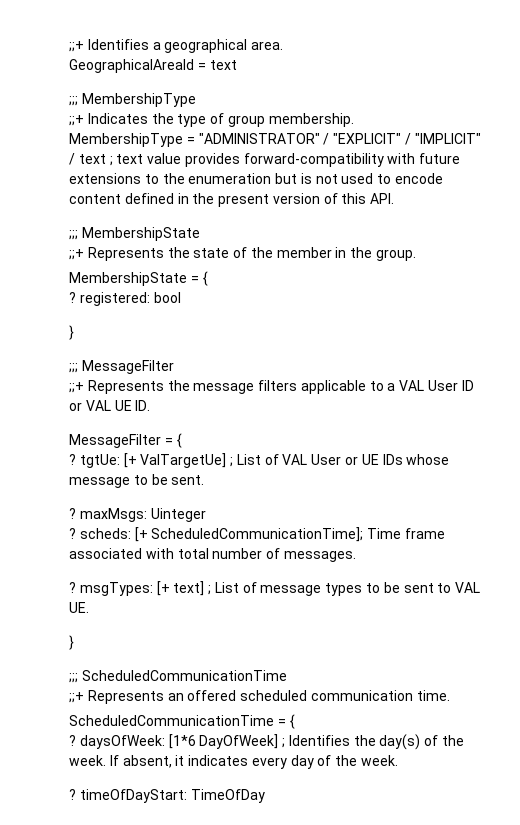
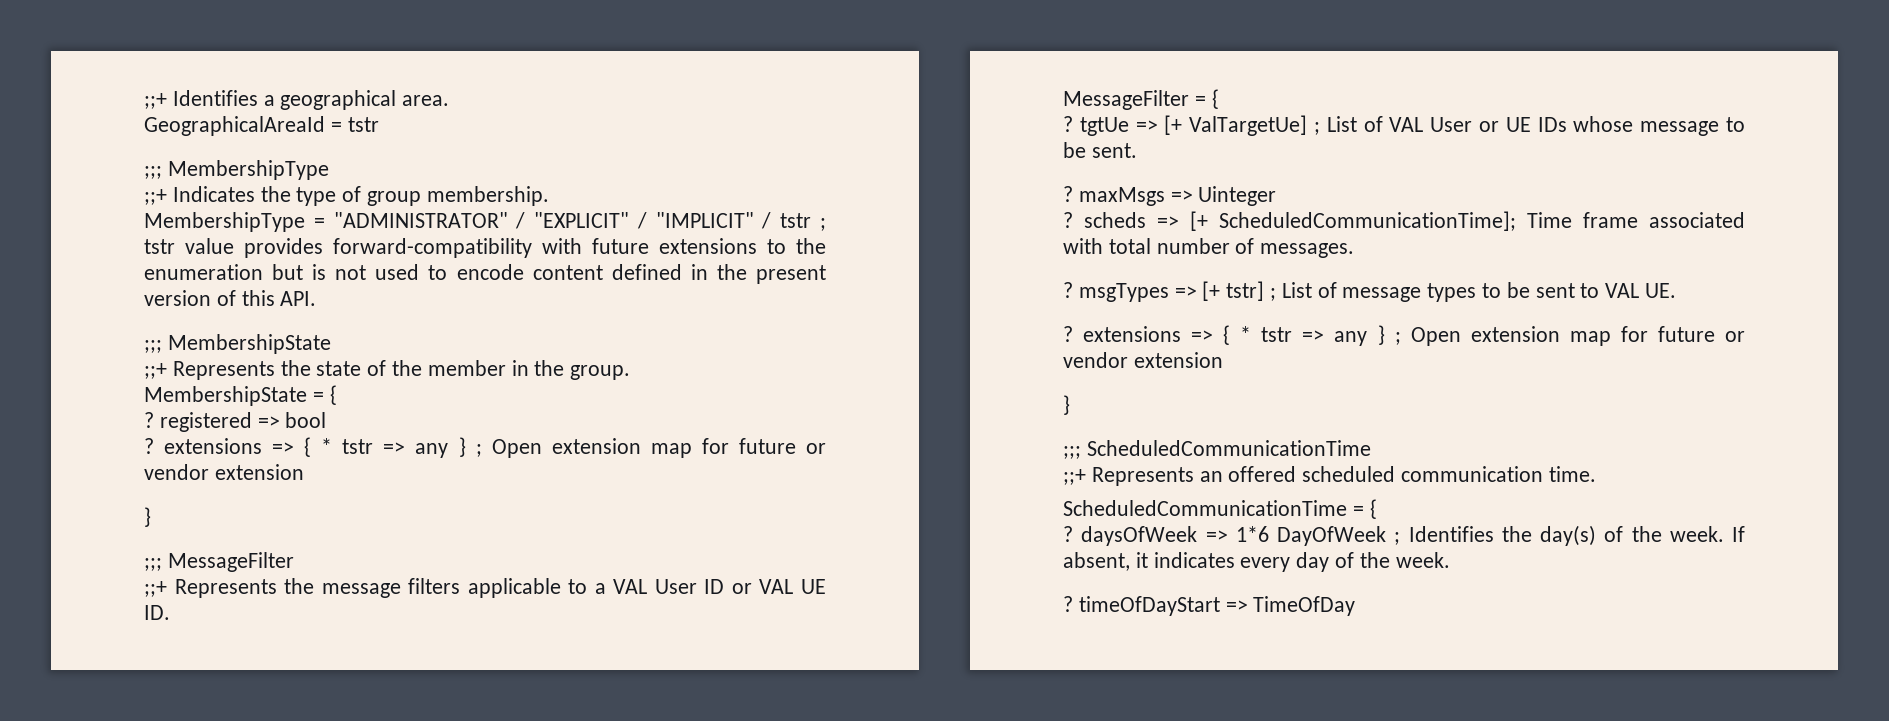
[209,60,237,70] text -> [347,117,379,132] tstr
[78,154,144,166] text ; text -> [780,213,827,231] [144,239,175,254] tstr ; tstr
[79,292,150,306] registered: -> [159,412,280,432] registered =>
(181, 297) none -> [144,437,827,458] [144,464,304,480] // ? extensions => { * tstr => any } ; Open extension map for future or vendor extension
[79,454,120,468] tgtUe: -> [1079,117,1158,136] tgtUe =>
[79,508,147,522] maxMsgs: -> [1078,187,1193,206] maxMsgs =>
[79,528,131,539] scheds: -> [1084,212,1179,228] scheds =>
[79,581,205,596] msgTypes: [+ text] -> [1078,281,1265,302] msgTypes => [+ tstr]
(89, 607) none -> [1063,325,1745,346] [1063,352,1223,368] // ? extensions => { * tstr => any } ; Open extension map for future or vendor extension
[79,734,279,749] daysOfWeek: [1*6 DayOfWeek] -> [1081,526,1386,546] daysOfWeek => 1*6 DayOfWeek
[79,789,187,803] timeOfDayStart: -> [1078,596,1248,616] timeOfDayStart =>

